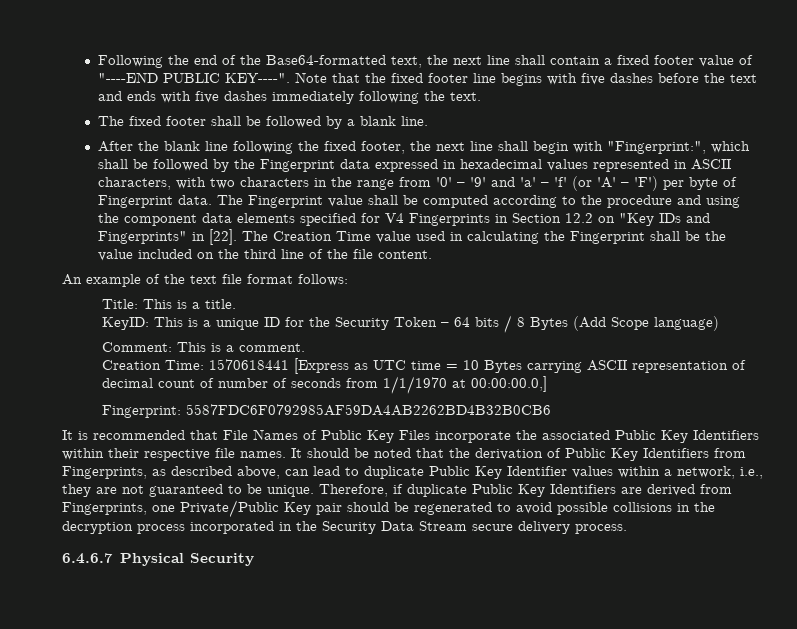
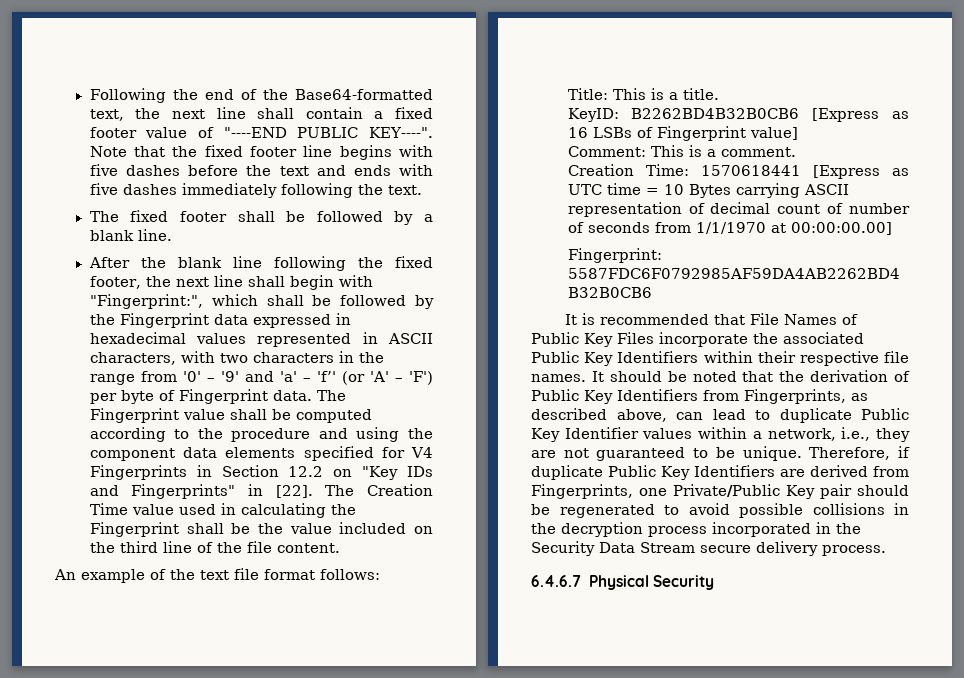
[554,177,568,187] 'f' -> [316,371,336,382] 'f’'
[154,315,720,333] This is a unique ID for the Security Token – 64 bits / 8 Bytes (Add Scope language) -> [631,108,909,122] [567,126,798,141] B2262BD4B32B0CB6 [Express as 16 LSBs of Fingerprint value]
[471,376,548,392] 00:00:00.0,] -> [790,222,892,235] 00:00:00.00]

